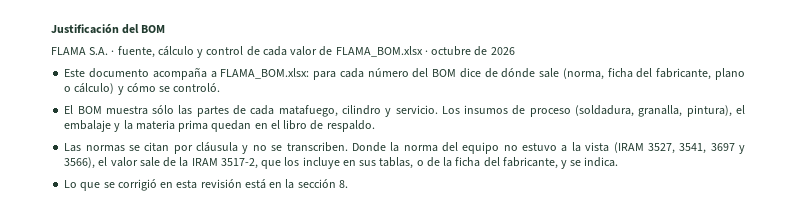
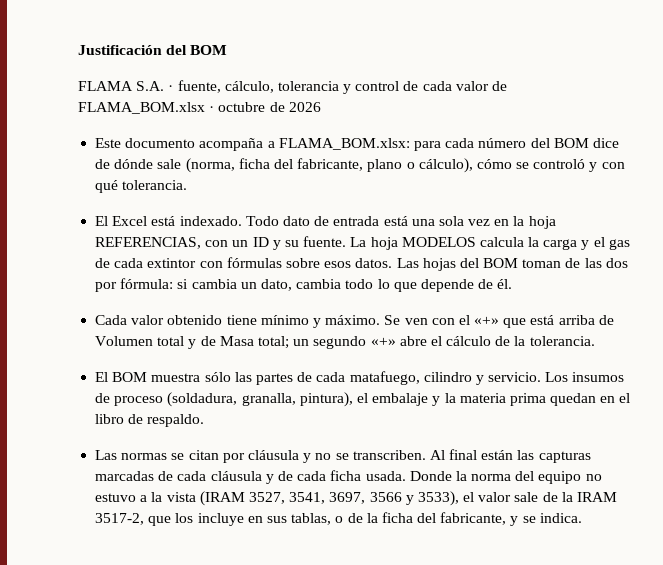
[157,46,194,56] cálculo -> [224,81,339,93] cálculo, tolerancia
[74,83,221,95] cálculo) y cómo se controló. -> [418,158,625,173] [95,180,188,193] [95,216,556,229] [95,236,630,250] [95,257,628,271] [95,278,513,292] [95,315,614,328] [95,336,595,349] cálculo), cómo se controló y con qué tolerancia. // El Excel está indexado. Todo dato de entrada está una sola vez en la hoja REFERENCIAS, con un ID y su fuente. La hoja MODELOS calcula la carga y el gas de cada extintor con fórmulas sobre esos datos. Las hojas del BOM toman de las dos por fórmula: si cambia un dato, cambia todo lo que depende de él. // Cada valor obtenido tiene mínimo y máximo. Se ven con el «+» que está arriba de Volumen total y de Masa total; un segundo «+» abre el cálculo de la tolerancia.
(348, 147) none -> [429,449,591,463] [95,470,406,484] Al final están las capturas marcadas de cada cláusula y de cada ficha usada.
[710,143,746,154] [64,157,96,169] 3697 y 3566), -> [329,491,459,506] 3697, 3566 y 3533),
[64,179,348,191] // Lo que se corrigió en esta revisión está en la sección 8. -> (582, 518) none

